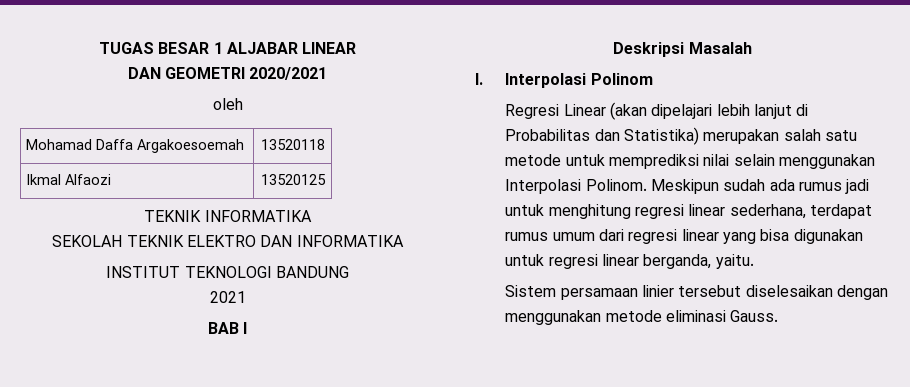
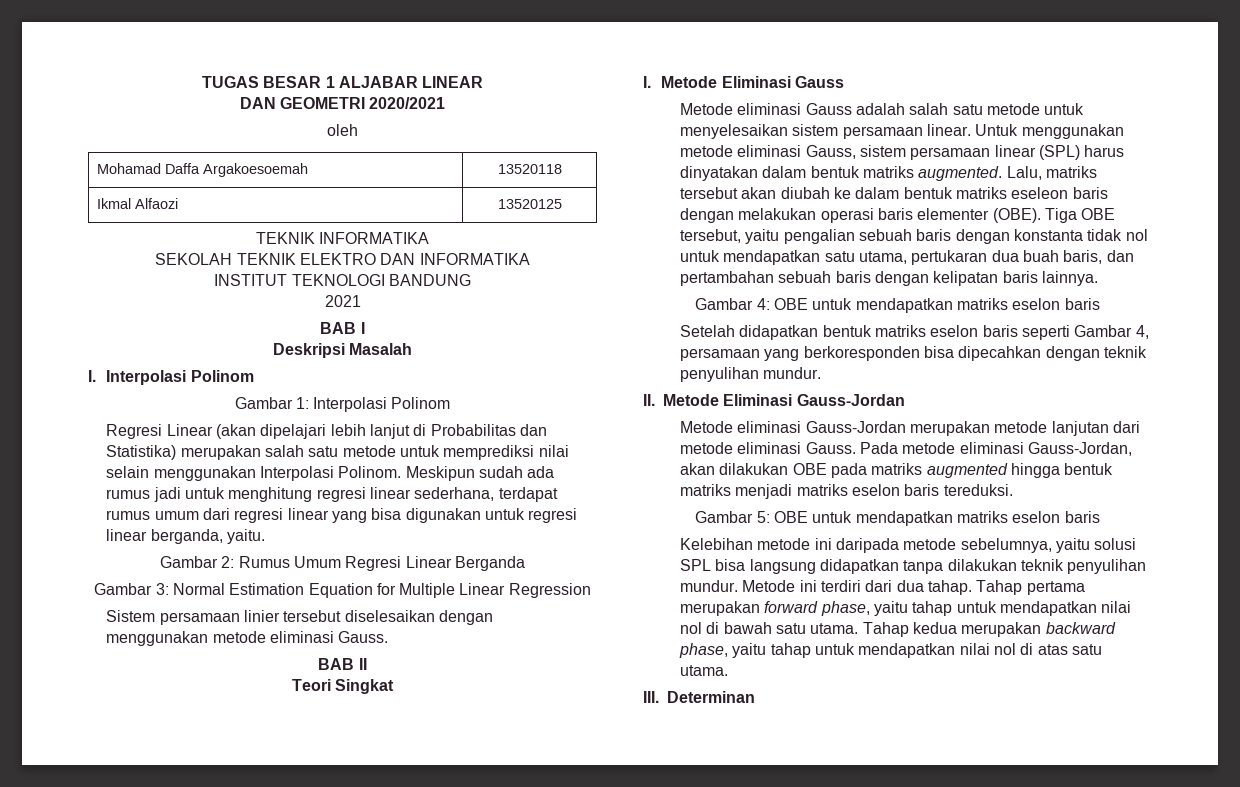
(653, 79) none -> [234,397,451,412] // Gambar 1: Interpolasi Polinom
(754, 261) none -> [160,556,525,571] [94,583,591,598] // Gambar 2: Rumus Umum Regresi Linear Berganda // Gambar 3: Normal Estimation Equation for Multiple Linear Regression
(779, 316) none -> [318,658,367,670] [291,679,395,694] [643,76,845,88] [679,103,1085,115] [679,124,1124,139] [679,145,1125,160] [679,166,1097,181] [679,187,1108,199] [679,208,1116,223] [679,229,1148,244] [679,250,1134,265] [679,271,1098,286] [695,298,1100,313] [679,325,1149,340] [679,346,1147,361] [679,367,822,382] [643,394,905,406] [679,421,1140,436] [679,442,1132,456] [679,463,1114,478] [679,484,1013,499] [695,511,1100,526] [679,538,1137,553] [679,559,1147,574] [679,580,1085,595] [679,601,1132,616] [679,622,1116,637] [678,643,1102,658] [679,665,728,676] [643,691,755,703] // BAB II // Teori Singkat // I. Metode Eliminasi Gauss // Metode eliminasi Gauss adalah salah satu metode untuk menyelesaikan sistem persamaan linear. Untuk menggunakan metode eliminasi Gauss, sistem persamaan linear (SPL) harus dinyatakan dalam bentuk matriks augmented. Lalu, matriks tersebut akan diubah ke dalam bentuk matriks eseleon baris dengan melakukan operasi baris elementer (OBE). Tiga OBE tersebut, yaitu pengalian sebuah baris dengan konstanta tidak nol untuk mendapatkan satu utama, pertukaran dua buah baris, dan pertambahan sebuah baris dengan kelipatan baris lainnya. // Gambar 4: OBE untuk mendapatkan matriks eselon baris // Setelah didapatkan bentuk matriks eselon baris seperti Gambar 4, persamaan yang berkoresponden bisa dipecahkan dengan teknik penyulihan mundur. // II. Metode Eliminasi Gauss-Jordan // Metode eliminasi Gauss-Jordan merupakan metode lanjutan dari metode eliminasi Gauss. Pada metode eliminasi Gauss-Jordan, akan dilakukan OBE pada matriks augmented hingga bentuk matriks menjadi matriks eselon baris tereduksi. // Gambar 5: OBE untuk mendapatkan matriks eselon baris // Kelebihan metode ini daripada metode sebelumnya, yaitu solusi SPL bisa langsung didapatkan tanpa dilakukan teknik penyulihan mundur. Metode ini terdiri dari dua tahap. Tahap pertama merupakan forward phase, yaitu tahap untuk mendapatkan nilai nol di bawah satu utama. Tahap kedua merupakan backward phase, yaitu tahap untuk mendapatkan nilai nol di atas satu utama. // III. Determinan

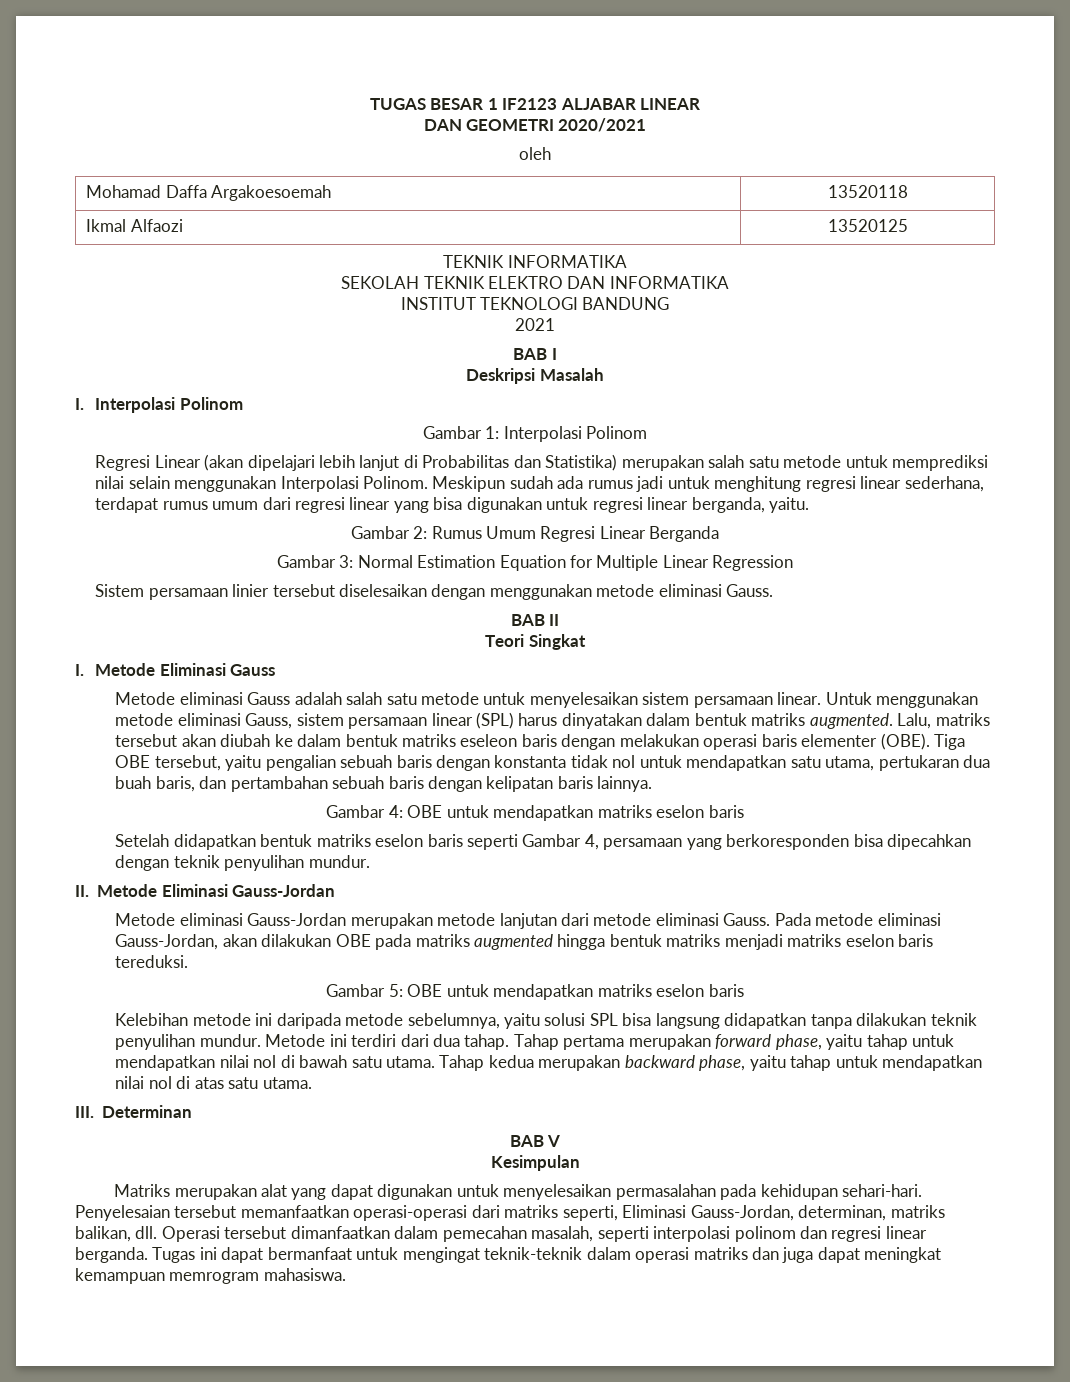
(335, 82) none -> [502,98,558,110] IF2123
(755, 697) none -> [509,1135,561,1147] [490,1155,580,1171] [114,1184,923,1200] [75,1205,945,1221] [75,1226,927,1242] [75,1247,942,1263] [75,1268,346,1284] // BAB V // Kesimpulan // Matriks merupakan alat yang dapat digunakan untuk menyelesaikan permasalahan pada kehidupan sehari-hari. Penyelesaian tersebut memanfaatkan operasi-operasi dari matriks seperti, Eliminasi Gauss-Jordan, determinan, matriks balikan, dll. Operasi tersebut dimanfaatkan dalam pemecahan masalah, seperti interpolasi polinom dan regresi linear berganda. Tugas ini dapat bermanfaat untuk mengingat teknik-teknik dalam operasi matriks dan juga dapat meningkat kemampuan memrogram mahasiswa.

